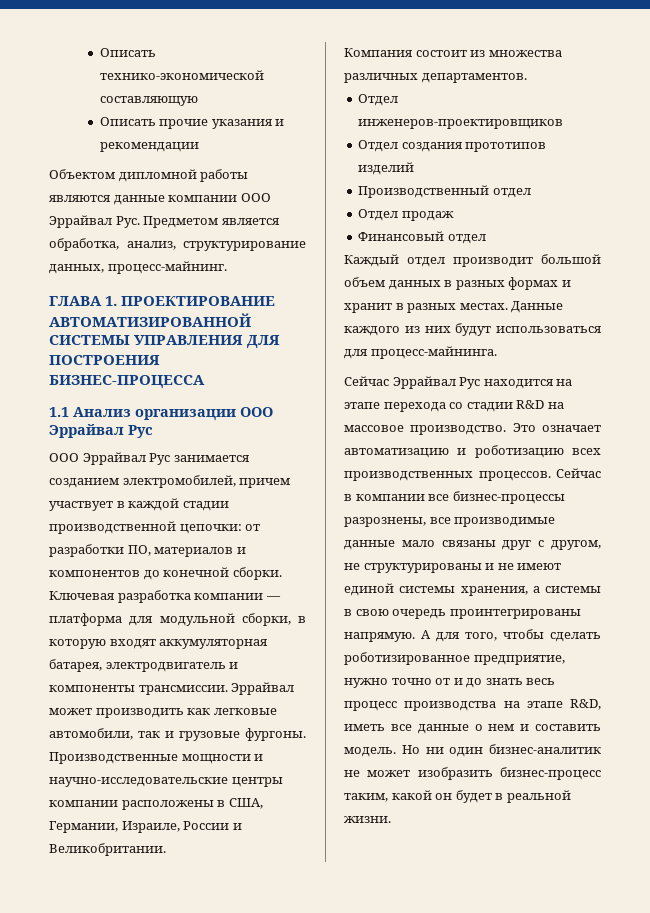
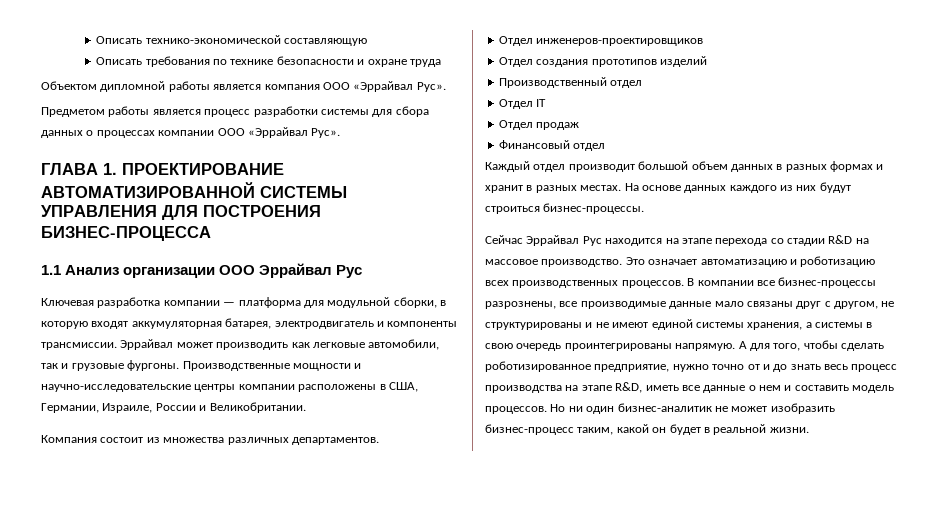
[159,119,285,129] [99,142,199,152] [49,169,249,182] [49,193,271,205] [49,215,280,228] [49,238,306,251] [49,261,227,274] прочие указания и рекомендации // Объектом дипломной работы являются данные компании ООО Эррайвал Рус. Предметом является обработка, анализ, структурирование данных, процесс-майнинг. -> [145,56,441,67] [41,81,446,92] [41,106,429,117] [41,127,341,138] требования по технике безопасности и охране труда // Объектом дипломной работы является компания ООО «Эррайвал Рус». // Предметом работы является процесс разработки системы для сбора данных о процессах компании ООО «Эррайвал Рус».
[49,452,250,465] [49,475,291,488] [49,498,229,511] [49,521,261,534] [49,544,246,557] [49,567,282,580] ООО Эррайвал Рус занимается созданием электромобилей, причем участвует в каждой стадии производственной цепочки: от разработки ПО, материалов и компонентов до конечной сборки. -> (363, 271) none
(531, 193) none -> [498,99,547,109] // Отдел IT
[511,301,564,313] Данные -> [624,183,727,193] На основе данных
[496,326,602,333] [344,346,497,359] использоваться для процесс-майнинга. -> [485,203,645,214] строиться бизнес-процессы.
[556,468,601,478] [344,494,352,501] Сейчас в -> [687,278,695,286] В
[344,747,396,757] модель. -> [852,385,895,393] [485,406,547,414] модель процессов.

